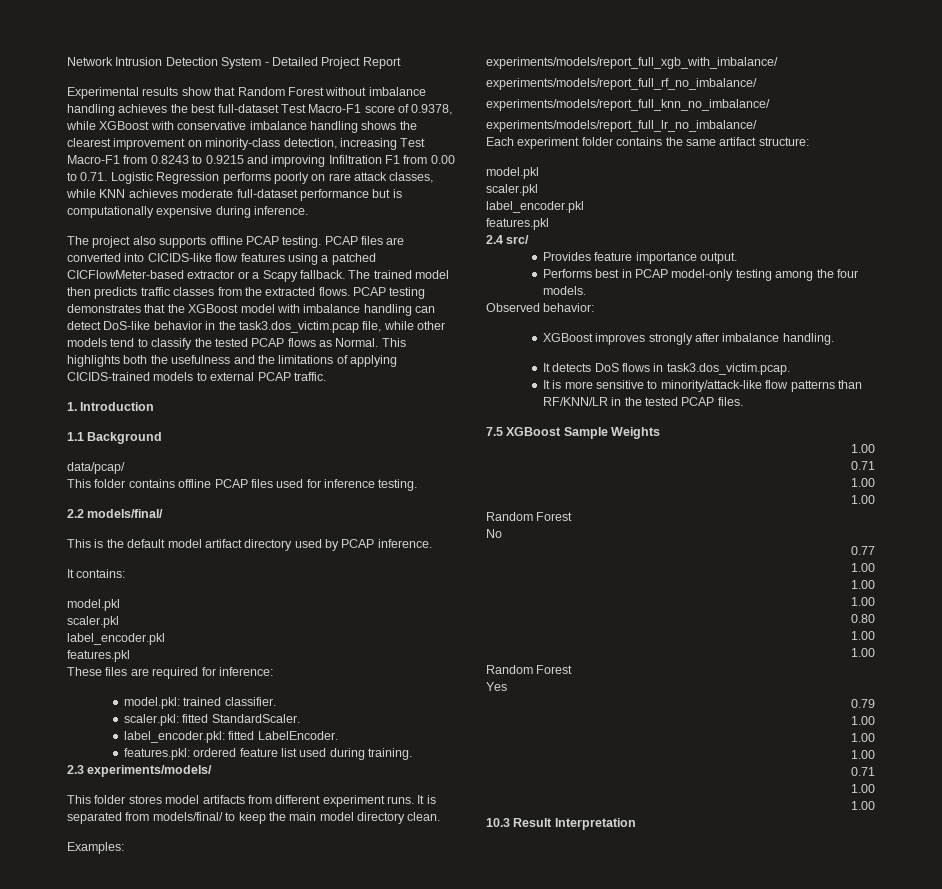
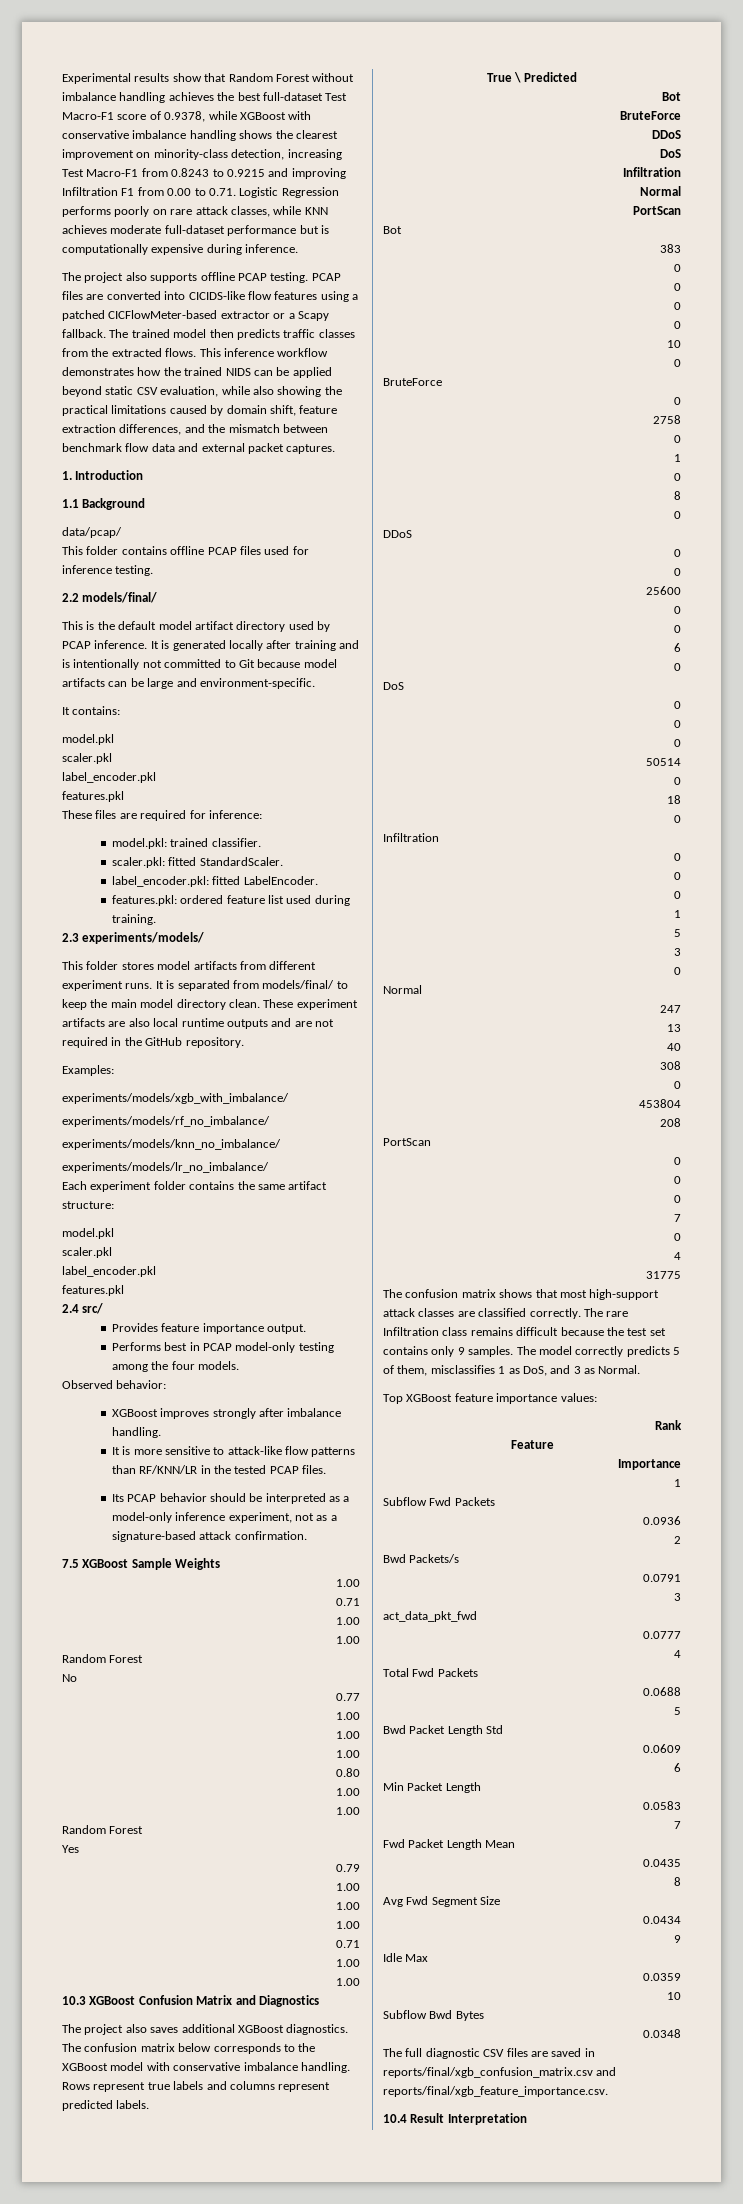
[67,57,401,69] Network Intrusion Detection System - Detailed Project Report // -> (62, 78) none
[353,287,426,299] [67,304,435,316] [67,321,445,333] [67,338,406,350] [67,355,397,367] [67,372,326,381] PCAP testing demonstrates that the XGBoost model with imbalance handling can detect DoS-like behavior in the task3.dos_victim.pcap file, while other models tend to classify the tested PCAP flows as Normal. This highlights both the usefulness and the limitations of applying CICIDS-trained models to external PCAP traffic. -> [199,348,329,357] [62,367,332,378] [62,386,342,397] [62,405,338,416] [62,424,328,435] [62,443,336,454] This inference workflow demonstrates how the trained NIDS can be applied beyond static CSV evaluation, while also showing the practical limitations caused by domain shift, feature extraction differences, and the mismatch between benchmark flow data and external packet captures.
(432, 543) none -> [150,640,359,651] [62,659,337,670] [62,678,315,689] It is generated locally after training and is intentionally not committed to Git because model artifacts can be large and environment-specific.
[67,842,124,854] [486,57,778,69] [486,78,757,90] [486,99,770,111] [486,120,757,132] // Examples: // experiments/models/report_full_xgb_with_imbalance/ // experiments/models/report_full_rf_no_imbalance/ // experiments/models/report_full_knn_no_imbalance/ // experiments/models/report_full_lr_no_imbalance/ -> [263,999,358,1010] [62,1018,334,1029] [62,1037,244,1048] [62,1065,114,1076] [62,1093,289,1104] [62,1116,270,1127] [62,1139,281,1150] [62,1162,269,1173] These experiment artifacts are also local runtime outputs and are not required in the GitHub repository. // Examples: // experiments/models/xgb_with_imbalance/ // experiments/models/rf_no_imbalance/ // experiments/models/knn_no_imbalance/ // experiments/models/lr_no_imbalance/
[542,363,790,375] // It detects DoS flows in task3.dos_victim.pcap. -> (161, 1432) none
[660,380,762,392] minority/attack-like -> [227,1446,282,1455] attack-like
(743, 401) none -> [111,1493,350,1504] [111,1512,337,1523] [111,1531,307,1542] // Its PCAP behavior should be interpreted as a model-only inference experiment, not as a signature-based attack confirmation.
(510, 822) none -> [89,1995,319,2007] [62,2024,349,2035] [62,2043,316,2054] [62,2062,350,2073] [62,2081,331,2092] [62,2100,150,2111] [486,72,578,83] [662,92,681,101] [620,111,681,120] [652,130,681,139] [660,149,681,158] [623,167,681,177] [640,186,681,196] [633,206,681,215] [383,226,402,234] [660,244,681,253] [674,264,681,272] [674,283,681,291] [674,302,681,310] [674,321,681,329] [667,340,681,348] [674,359,681,367] [383,378,442,386] [674,397,681,405] [653,415,681,424] [674,435,681,443] [674,454,681,462] [674,473,681,481] [674,491,681,500] [674,511,681,519] [383,530,412,538] [674,549,681,557] [674,568,681,576] [646,586,681,595] [674,606,681,614] [674,625,681,633] [674,643,681,652] [674,663,681,671] [383,682,404,690] [674,701,681,709] [674,720,681,728] [674,739,681,747] [646,758,681,766] [674,777,681,785] [667,795,681,804] [674,815,681,823] [383,833,439,842] [674,853,681,861] [674,872,681,880] [674,891,681,899] [674,910,681,918] [674,929,681,937] [674,948,681,956] [674,967,681,975] [383,985,422,994] [660,1005,681,1013] [667,1024,681,1032] [667,1043,681,1051] [660,1061,681,1070] [674,1081,681,1089] [639,1099,681,1108] [660,1118,681,1127] [383,1138,431,1146] [674,1157,681,1165] [674,1176,681,1184] [674,1195,681,1203] [674,1214,681,1222] [674,1233,681,1241] [674,1252,681,1260] [646,1271,681,1279] [383,1289,660,1300] [383,1308,629,1319] [383,1327,666,1336] [383,1346,680,1357] [383,1365,641,1376] [383,1393,597,1404] [655,1420,682,1430] [510,1440,554,1449] [618,1459,681,1470] [674,1479,681,1487] [383,1497,495,1506] [643,1516,681,1525] [674,1536,681,1544] [383,1554,460,1563] [643,1574,681,1582] [674,1593,681,1601] [383,1611,477,1622] [643,1631,681,1639] [674,1650,681,1658] [383,1668,478,1677] [643,1687,681,1696] [674,1707,681,1715] [383,1725,504,1736] [643,1744,681,1753] [674,1763,681,1772] [383,1782,481,1793] [643,1801,681,1810] [674,1821,681,1829] [383,1839,516,1850] [643,1859,681,1867] [674,1877,681,1886] [383,1896,501,1907] [643,1916,681,1924] [674,1935,681,1943] [383,1953,429,1962] [643,1973,681,1981] [667,1992,681,2000] [383,2010,484,2021] [643,2029,681,2038] [383,2048,595,2059] [383,2067,617,2078] [383,2086,608,2097] [383,2114,407,2123] XGBoost Confusion Matrix and Diagnostics // The project also saves additional XGBoost diagnostics. The confusion matrix below corresponds to the XGBoost model with conservative imbalance handling. Rows represent true labels and columns represent predicted labels. // True \ Predicted // Bot // BruteForce // DDoS // DoS // Infiltration // Normal // PortScan // Bot // 383 // 0 // 0 // 0 // 0 // 10 // 0 // BruteForce // 0 // 2758 // 0 // 1 // 0 // 8 // 0 // DDoS // 0 // 0 // 25600 // 0 // 0 // 6 // 0 // DoS // 0 // 0 // 0 // 50514 // 0 // 18 // 0 // Infiltration // 0 // 0 // 0 // 1 // 5 // 3 // 0 // Normal // 247 // 13 // 40 // 308 // 0 // 453804 // 208 // PortScan // 0 // 0 // 0 // 7 // 0 // 4 // 31775 // The confusion matrix shows that most high-support attack classes are classified correctly. The rare Infiltration class remains difficult because the test set contains only 9 samples. The model correctly predicts 5 of them, misclassifies 1 as DoS, and 3 as Normal. // Top XGBoost feature importance values: // Rank // Feature // Importance // 1 // Subflow Fwd Packets // 0.0936 // 2 // Bwd Packets/s // 0.0791 // 3 // act_data_pkt_fwd // 0.0777 // 4 // Total Fwd Packets // 0.0688 // 5 // Bwd Packet Length Std // 0.0609 // 6 // Min Packet Length // 0.0583 // 7 // Fwd Packet Length Mean // 0.0435 // 8 // Avg Fwd Segment Size // 0.0434 // 9 // Idle Max // 0.0359 // 10 // Subflow Bwd Bytes // 0.0348 // The full diagnostic CSV files are saved in reports/final/xgb_confusion_matrix.csv and reports/final/xgb_feature_importance.csv. // 10.4

